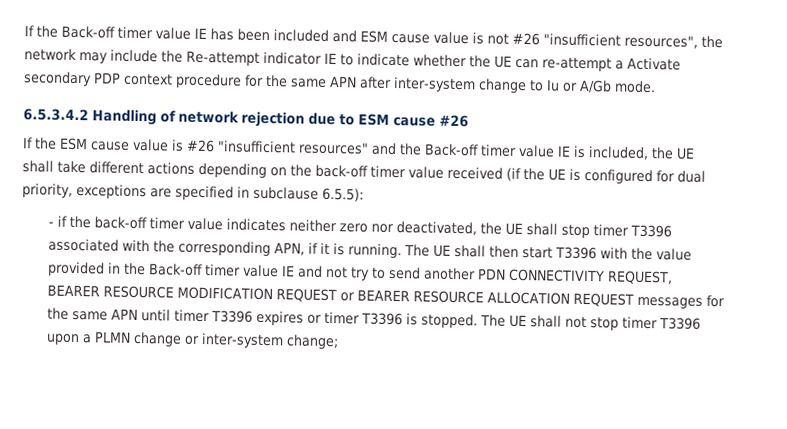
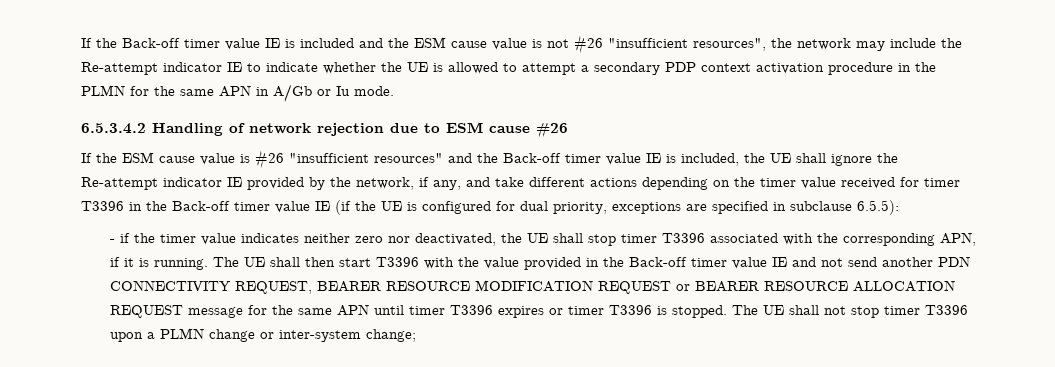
[210,28,270,42] has been -> [285,39,295,48] is
(357, 36) none -> [388,38,409,48] the
[515,57,681,72] [23,71,612,94] can re-attempt a Activate secondary PDP context procedure for the same APN after inter-system change to Iu or A/Gb -> [433,62,936,75] [81,84,350,102] is allowed to attempt a secondary PDP context activation procedure in the PLMN for the same APN in A/Gb or Iu
(54, 166) none -> [831,153,898,166] [81,177,490,190] ignore the Re-attempt indicator IE provided by the network, if any, and
[315,164,368,178] back-off -> (755, 182) none
(503, 173) none -> [900,177,960,187] [81,201,330,213] for timer T3396 in the Back-off timer value IE
[93,216,147,230] back-off -> (155, 238) none
[349,267,386,281] try to -> (843, 262) none
[636,296,703,309] messages -> [187,307,243,318] message

